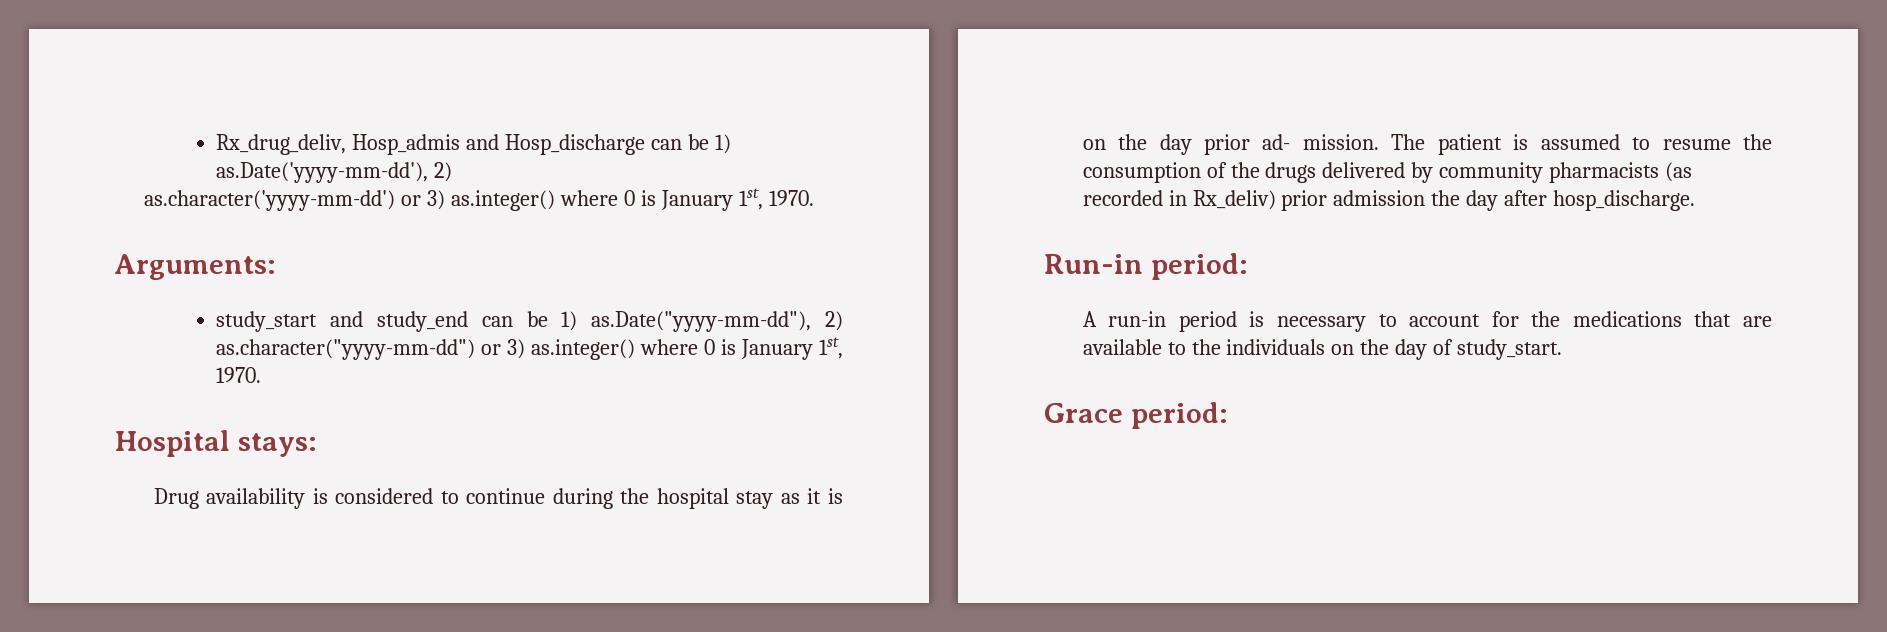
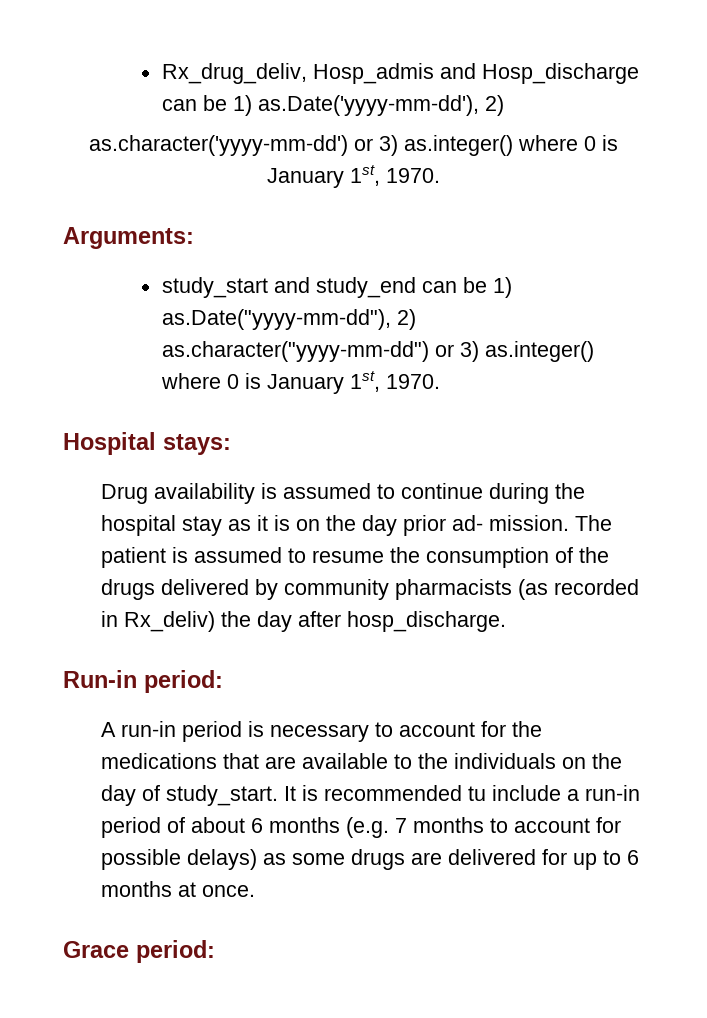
[335,488,434,504] considered -> [282,483,371,499] assumed
[1281,190,1426,211] prior admission -> (215, 621) none
(1563, 349) none -> [283,785,640,801] [100,817,621,838] [100,849,639,870] [100,881,255,897] It is recommended tu include a run-in period of about 6 months (e.g. 7 months to account for possible delays) as some drugs are delivered for up to 6 months at once.

